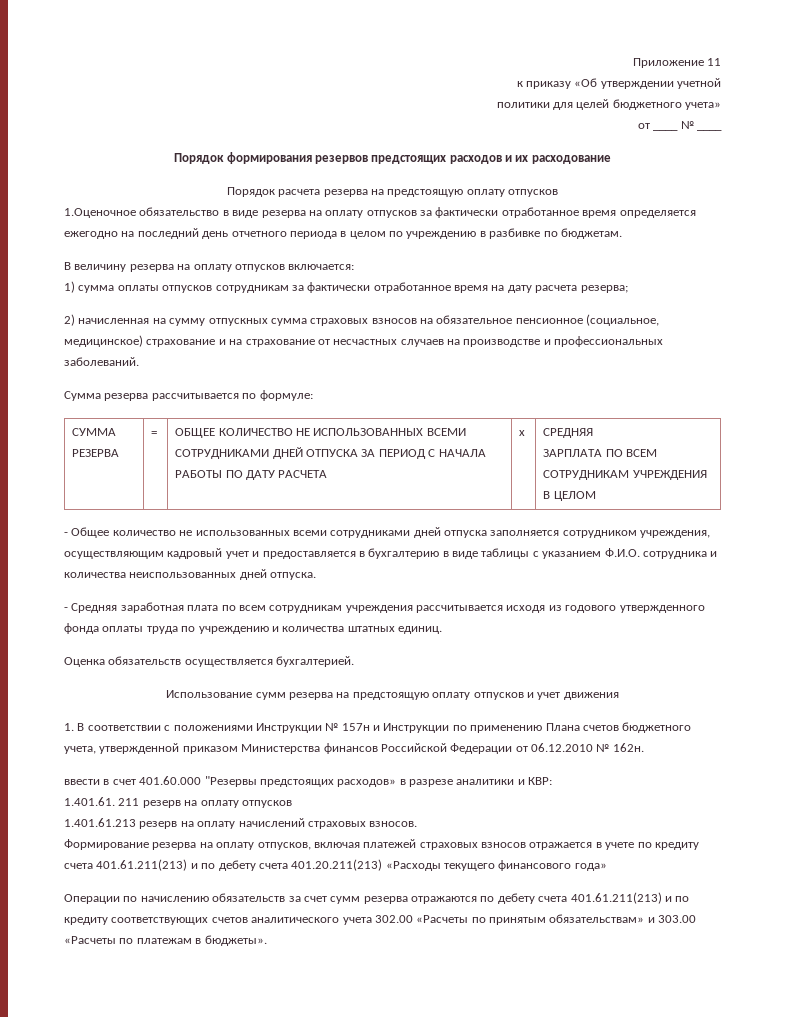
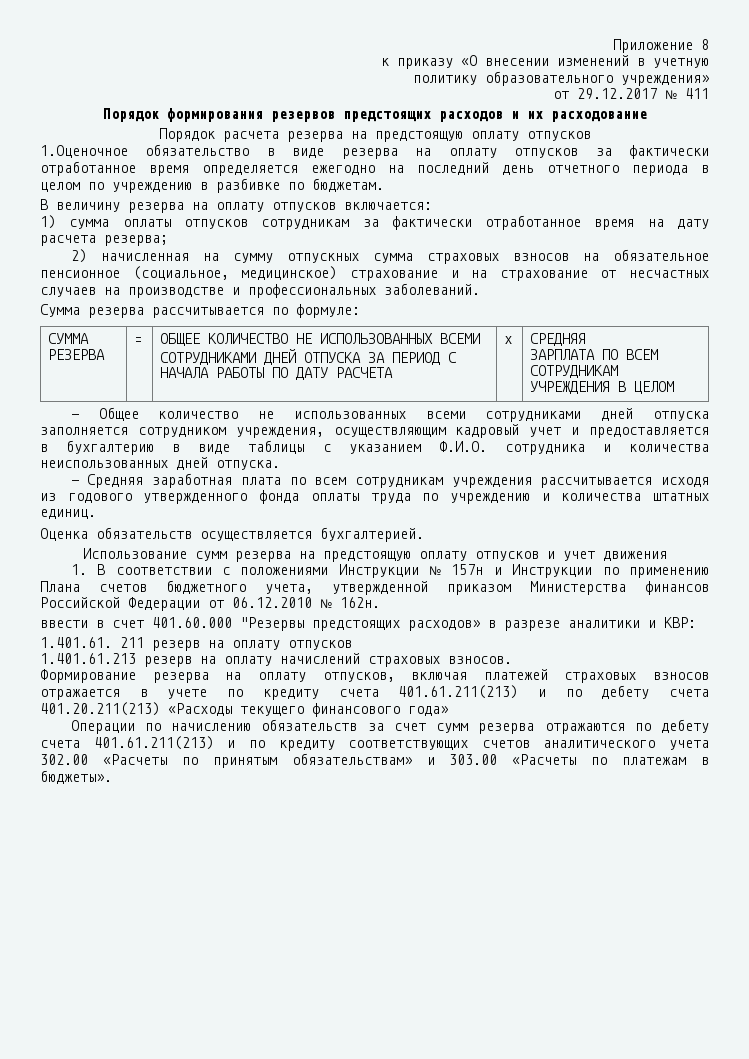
[707,58,721,66] 11 -> [701,39,709,50] 8
[574,78,721,89] [496,99,721,110] [637,123,650,129] [653,129,679,131] [680,121,694,129] [697,129,722,131] «Об утверждении учетной // политики для целей бюджетного учета» // от ____ № ____ -> [461,55,709,68] [413,71,709,86] [553,88,709,99] «О внесении изменений в учетную // политику образовательного учреждения» // от 29.12.2017 № 411

